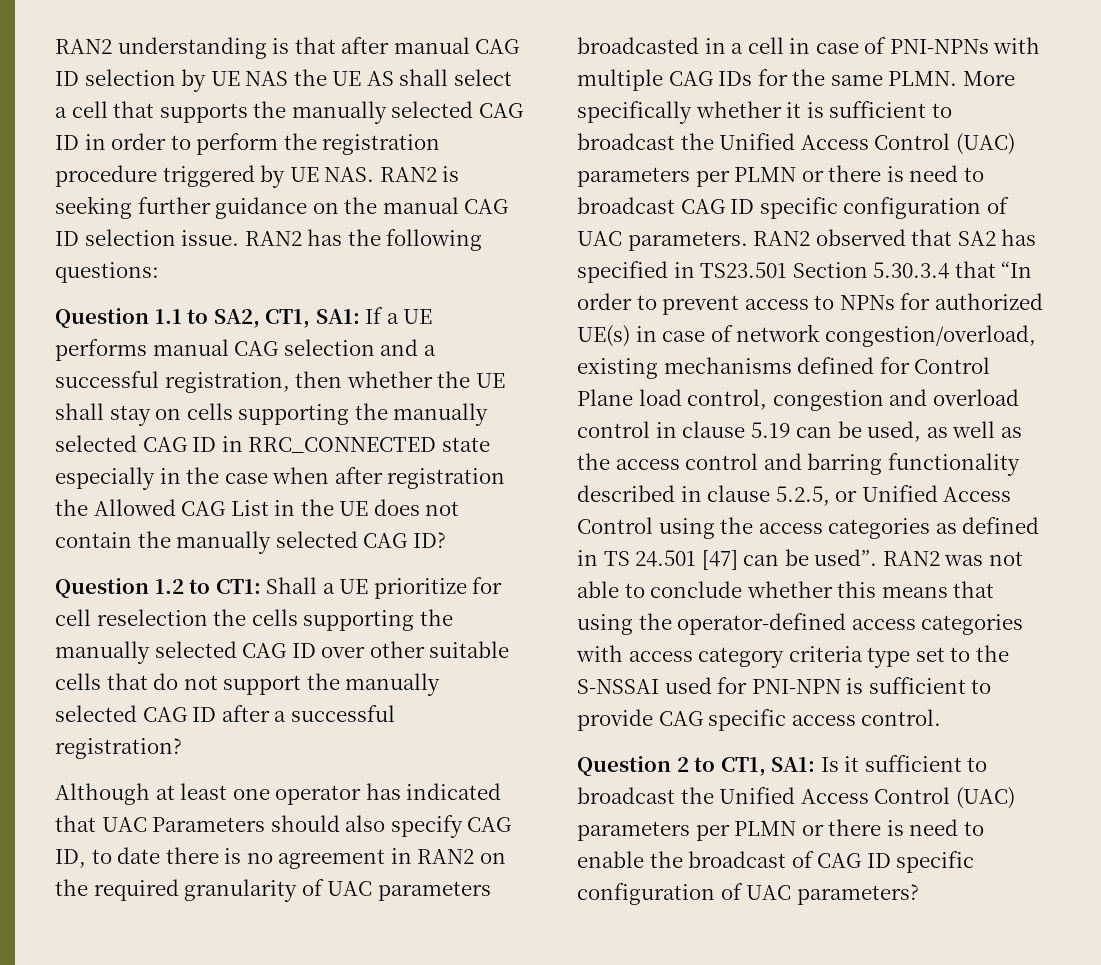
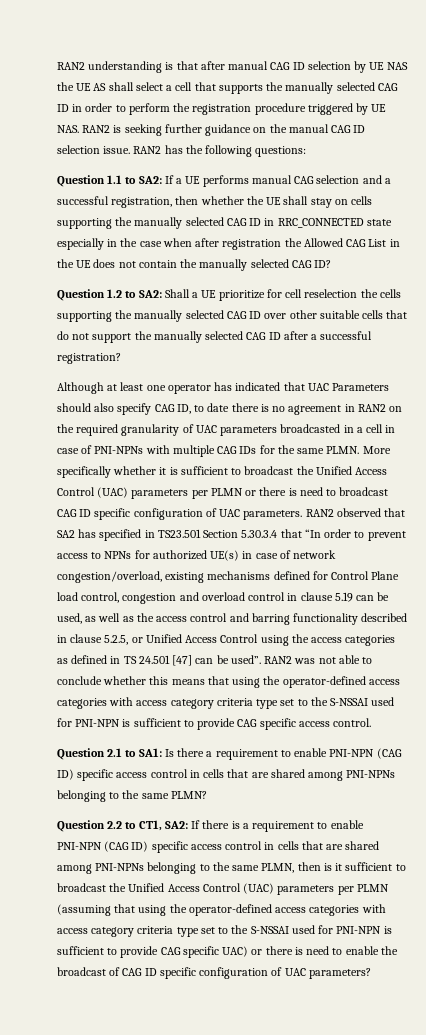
[213,309,360,328] SA2, CT1, SA1: -> [138,176,162,184] SA2:
[215,579,261,594] CT1: -> [138,290,162,298] SA2:
[676,757,839,776] 2 to CT1, SA1: Is -> [107,748,402,760] [57,769,396,781] [57,790,207,802] [57,820,364,832] [57,841,380,853] [57,862,332,874] 2.1 to SA1: Is there a requirement to enable PNI-NPN (CAG ID) specific access control in cells that are shared among PNI-NPNs belonging to the same PLMN? // Question 2.2 to CT1, SA2: If there is a requirement to enable PNI-NPN (CAG ID) specific access control in cells that are shared among PNI-NPNs belonging to the same PLMN, then is
(797, 828) none -> [57,904,386,916] [57,925,392,937] [57,946,249,958] (assuming that using the operator-defined access categories with access category criteria type set to the S-NSSAI used for PNI-NPN is sufficient to provide CAG specific UAC)

